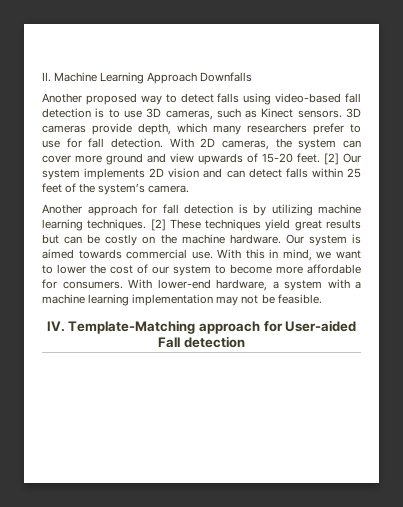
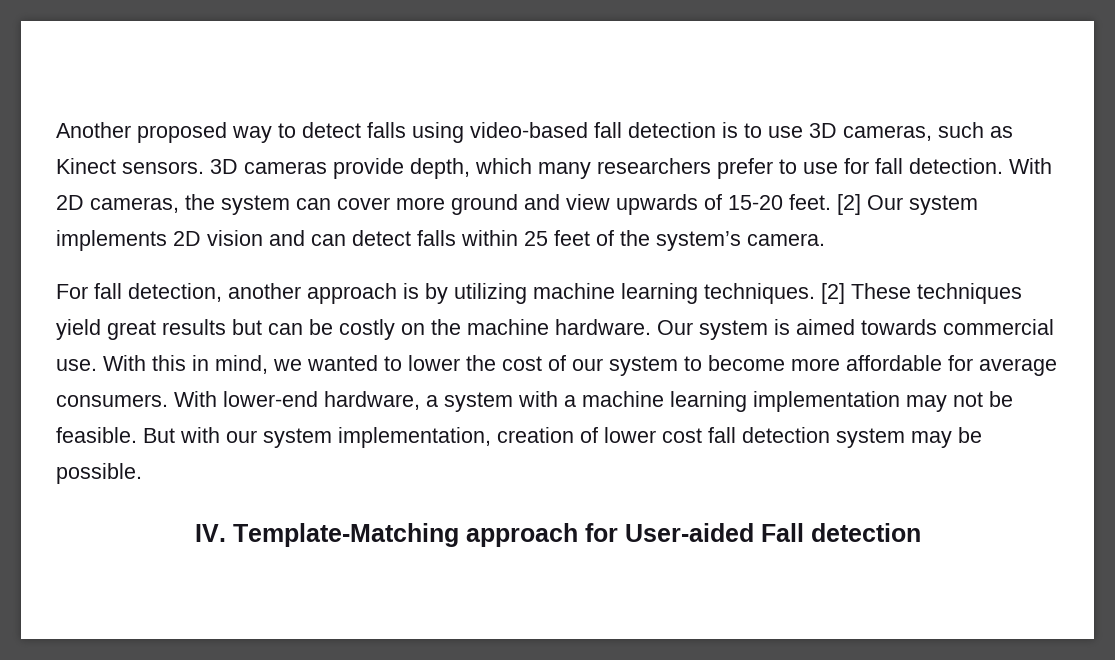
[42,72,253,84] II. Machine Learning Approach Downfalls // -> (56, 130) none
[42,204,233,216] Another approach for fall detection -> [56,283,397,304] For fall detection, another approach
[335,250,361,259] want -> [307,355,378,371] wanted
(57, 284) none -> [979,358,1057,376] average
(322, 299) none -> [143,427,982,448] [56,463,142,484] But with our system implementation, creation of lower cost fall detection system may be possible.

